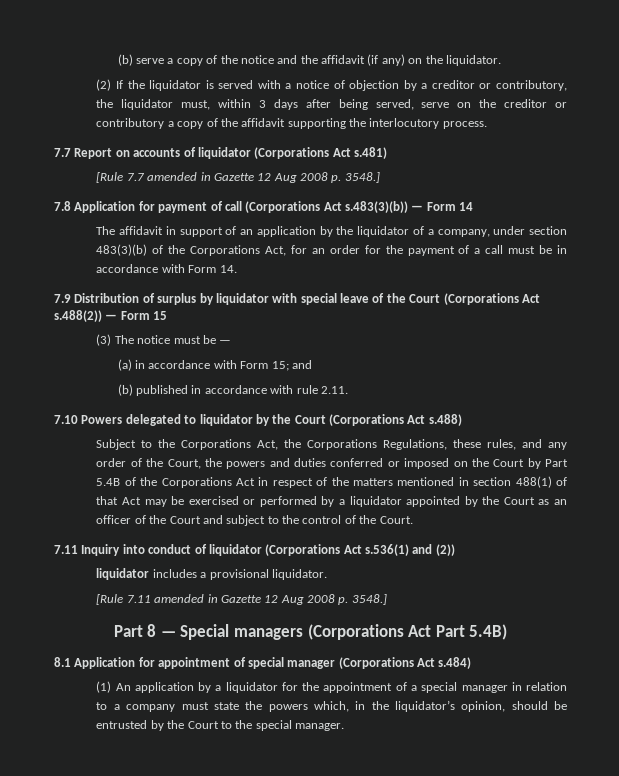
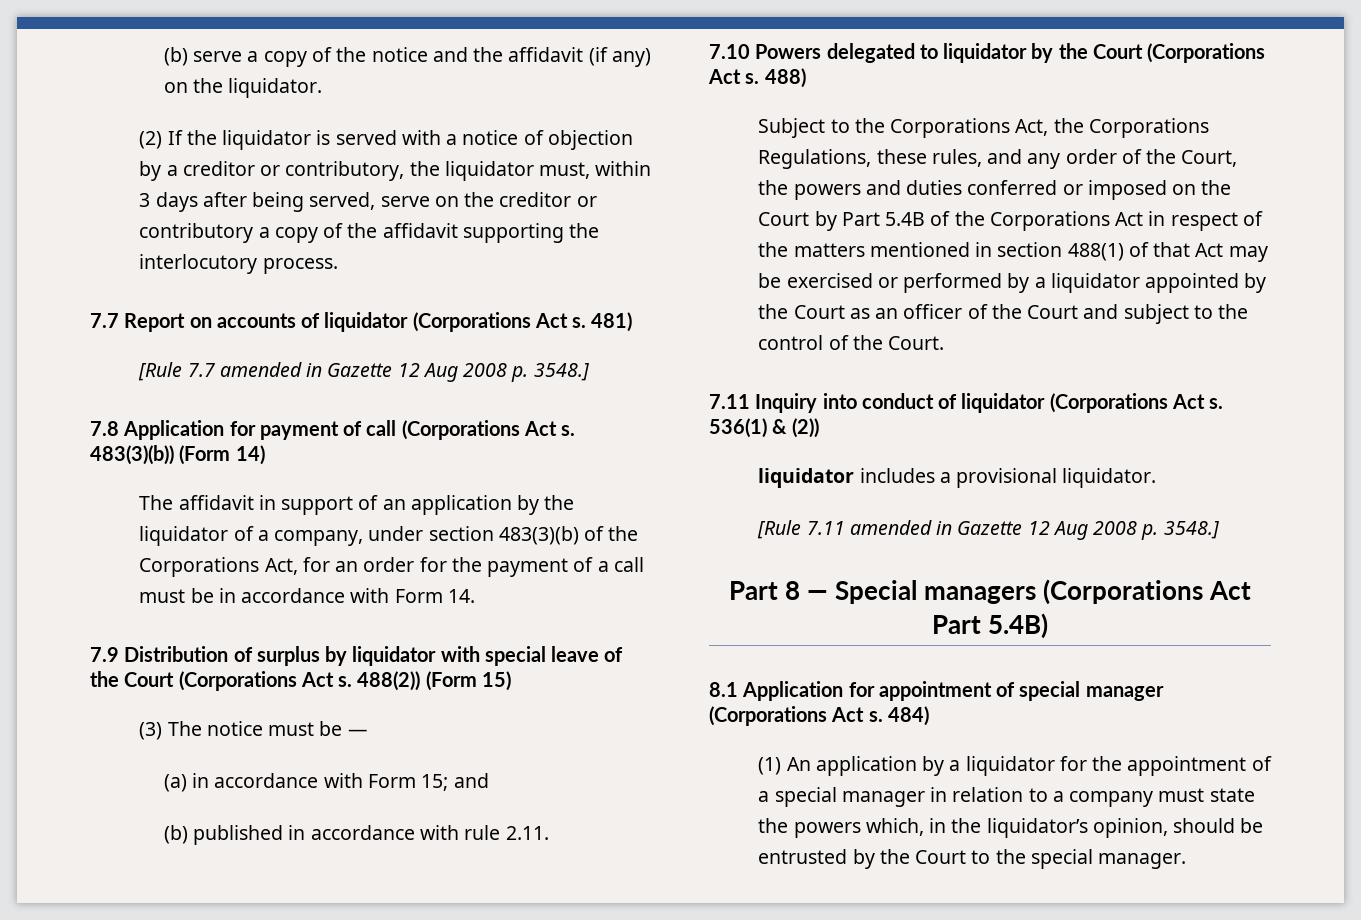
[354,147,387,159] s.481) -> [572,312,633,332] s. 481)
[345,201,474,213] s.483(3)(b)) — Form 14 -> [561,425,576,436] [90,445,265,465] s. 483(3)(b)) (Form 14)
[54,310,168,322] s.488(2)) — Form 15 -> [338,671,511,691] s. 488(2)) (Form 15)
[428,414,462,426] s.488) -> [745,68,806,88] s. 488)
[365,544,433,556] s.536(1) and -> [1209,398,1224,409] [709,418,788,438] s. 536(1) &
[438,657,472,669] s.484) -> [868,706,929,726] s. 484)

